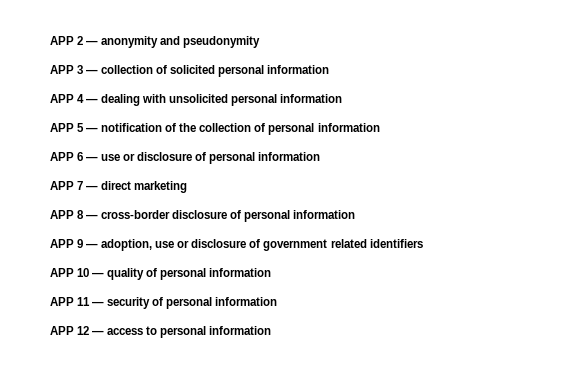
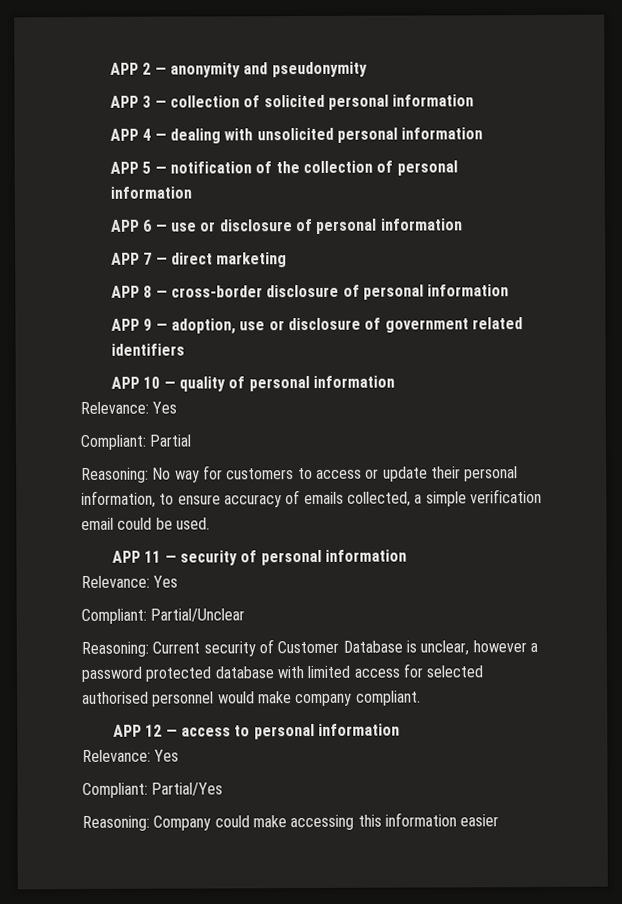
(272, 272) none -> [80,401,178,415] [80,434,192,451] [81,465,519,484] [81,488,542,509] [81,517,210,531] // Relevance: Yes // Compliant: Partial // Reasoning: No way for customers to access or update their personal information, to ensure accuracy of emails collected, a simple verification email could be used.
(278, 301) none -> [81,575,179,589] [81,608,246,625] [81,639,538,658] [81,663,484,683] [82,690,421,707] // Relevance: Yes // Compliant: Partial/Unclear // Reasoning: Current security of Customer Database is unclear, however a password protected database with limited access for selected authorised personnel would make company compliant.
(272, 330) none -> [82,749,180,763] [82,782,224,799] [82,812,500,831] // Relevance: Yes // Compliant: Partial/Yes // Reasoning: Company could make accessing this information easier

